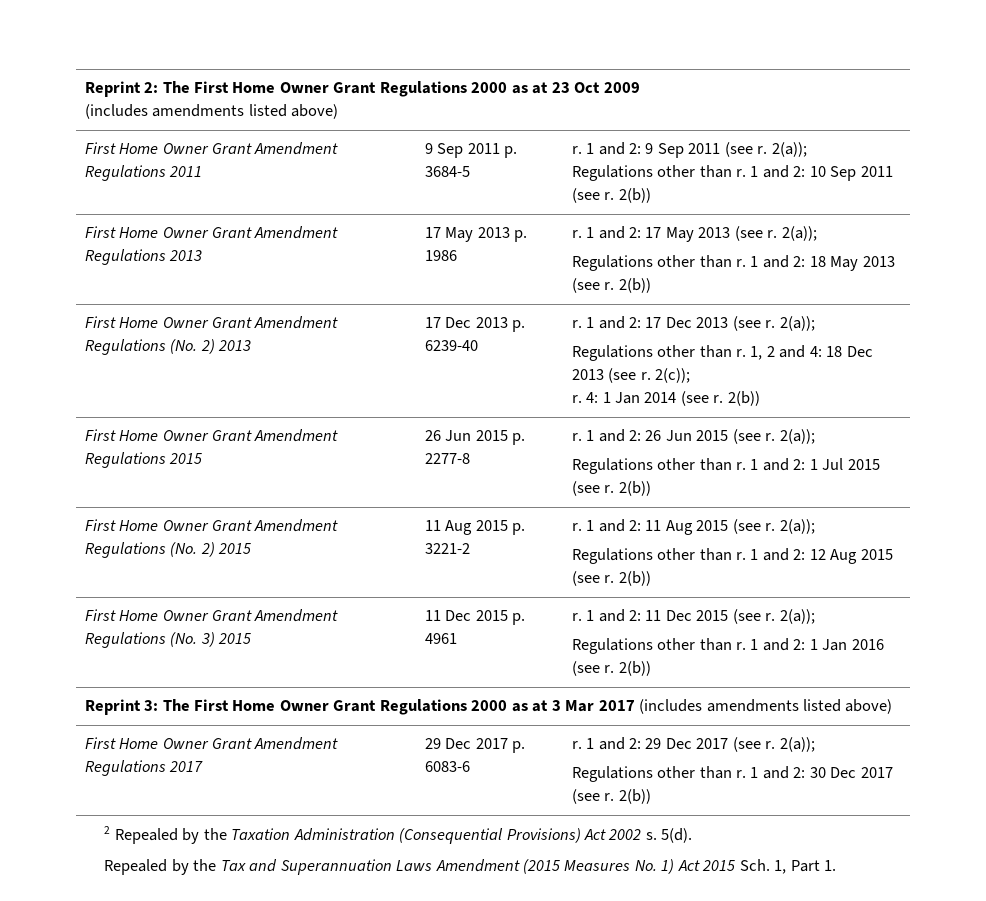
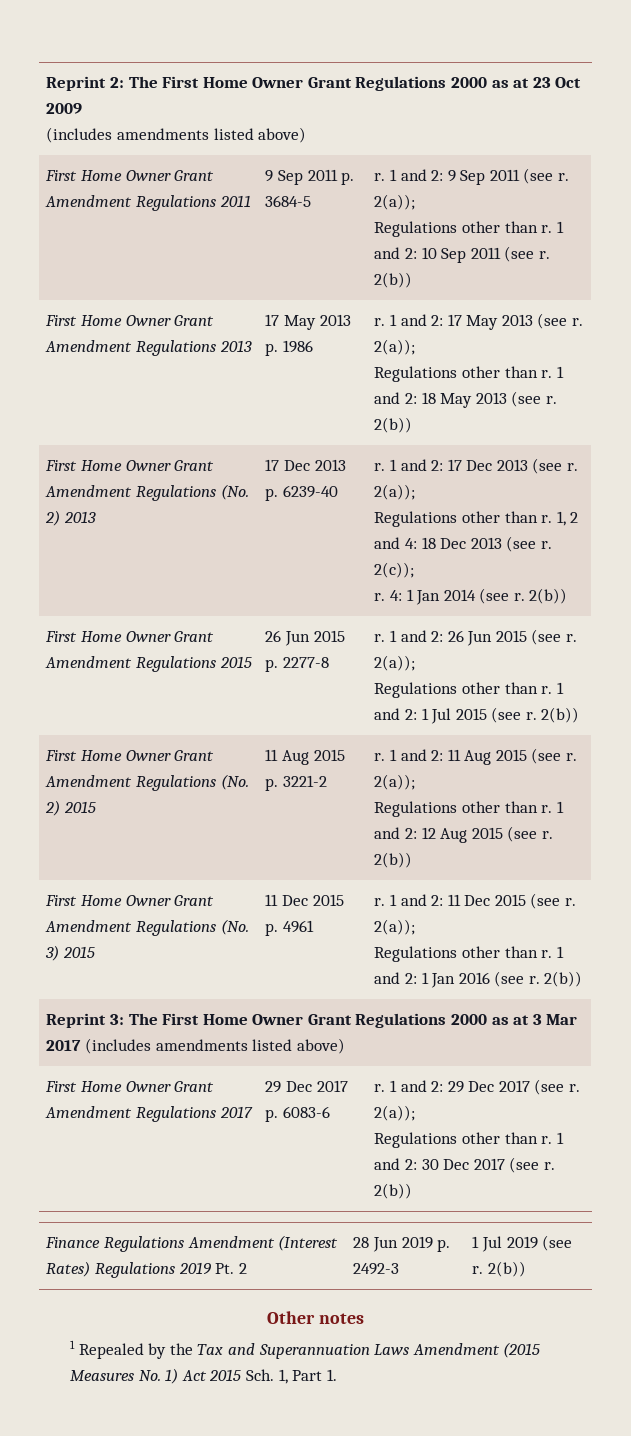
[104,826,693,844] // 2 Repealed by the Taxation Administration (Consequential Provisions) Act 2002 s. 5(d). // -> [45,1235,339,1252] [46,1261,247,1278] [353,1236,451,1252] [353,1263,400,1275] [472,1235,573,1252] [472,1261,526,1277] [267,1311,364,1324] [69,1340,75,1349] // Finance Regulations Amendment (Interest Rates) Regulations 2019 Pt. 2 | 28 Jun 2019 p. 2492-3 | 1 Jul 2019 (see r. 2(b)) // Other notes // 1

